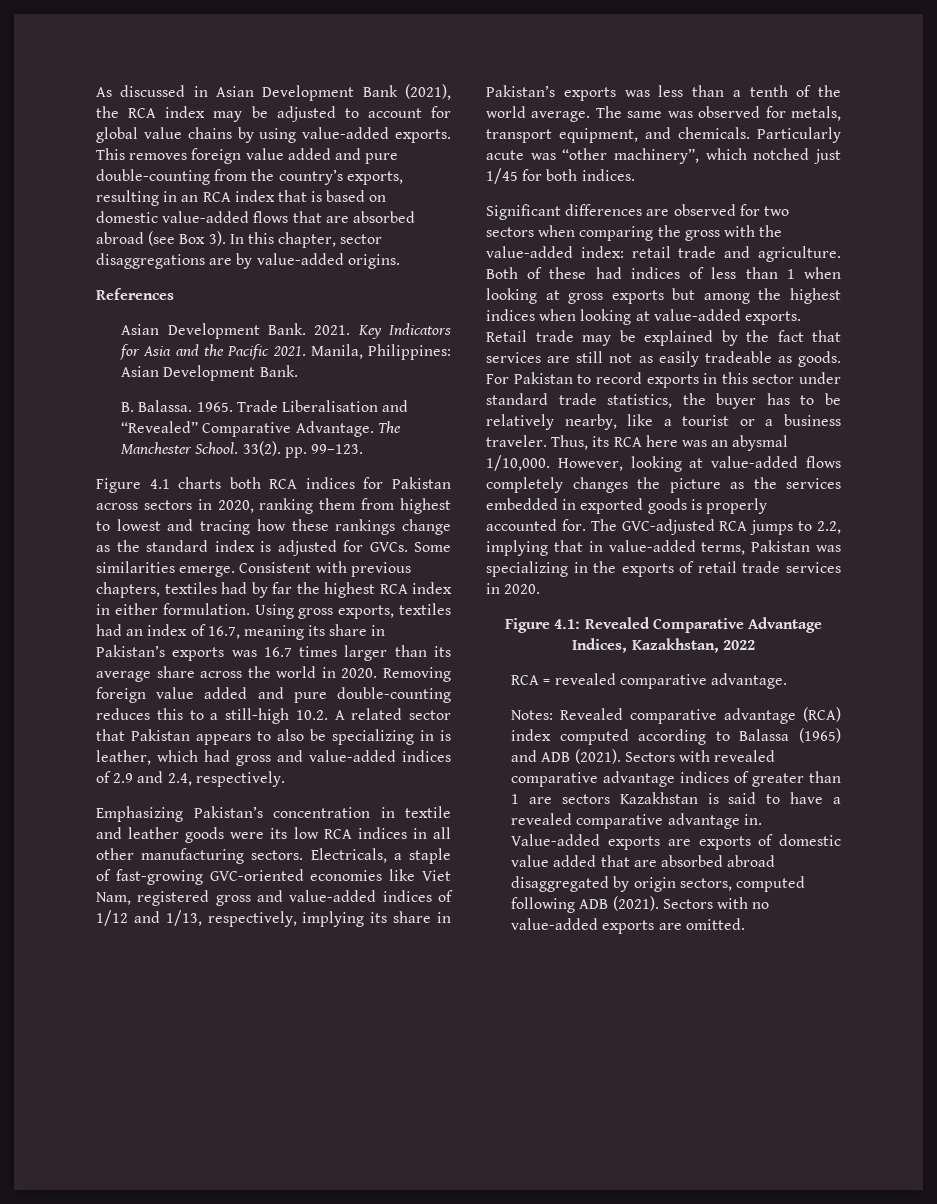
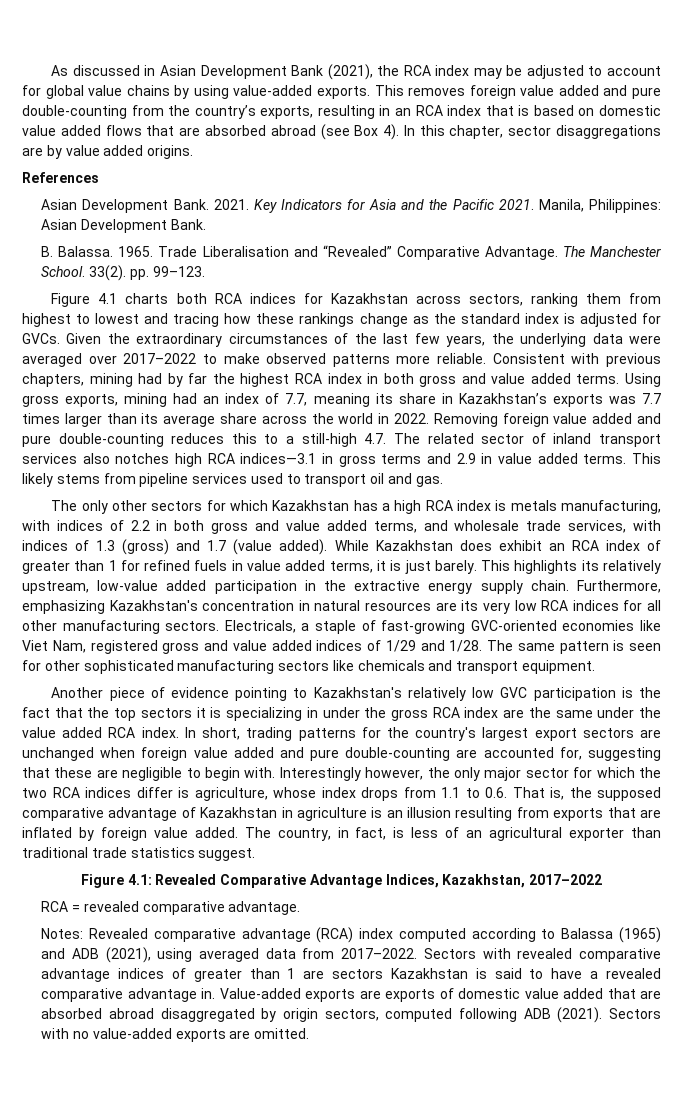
[162,211,250,223] value-added -> [22,125,101,136] value added
[208,231,226,246] 3). -> [383,124,400,140] 4).
[256,253,344,265] value-added -> [65,145,144,156] value added
[391,477,451,489] [96,499,254,513] Pakistan across sectors in 2020, -> [330,293,523,306] Kazakhstan across sectors,
[414,542,451,552] [96,561,236,577] Some similarities emerge. -> [66,333,661,347] [22,353,487,367] Given the extraordinary circumstances of the last few years, the underlying data were averaged over 2017–2022 to make observed patterns more reliable.
[164,582,217,594] textiles -> [89,373,133,387] mining
[114,603,250,615] either formulation. -> [383,373,620,387] both gross and value added terms.
[399,603,451,615] textiles -> [124,393,168,407] mining
[207,626,240,639] 16.7, -> [285,393,308,406] 7.7,
[96,645,292,661] Pakistan’s exports was 16.7 -> [458,393,662,407] Kazakhstan’s exports was 7.7
[341,668,378,678] 2020. -> [394,413,430,424] 2022.
[295,708,451,720] [96,729,451,745] [96,750,451,766] [96,771,285,787] [96,806,451,822] [96,827,288,843] 10.2. A related sector that Pakistan appears to also be specializing in is leather, which had gross and value-added indices of 2.9 and 2.4, respectively. // Emphasizing Pakistan’s concentration in textile and leather goods were its -> [364,433,662,447] [22,453,661,467] [22,473,443,487] [51,500,661,514] [22,520,661,534] [22,539,662,555] [22,560,661,574] [22,580,661,594] [22,600,510,614] 4.7. The related sector of inland transport services also notches high RCA indices—3.1 in gross terms and 2.9 in value added terms. This likely stems from pipeline services used to transport oil and gas. // The only other sectors for which Kazakhstan has a high RCA index is metals manufacturing, with indices of 2.2 in both gross and value added terms, and wholesale trade services, with indices of 1.3 (gross) and 1.7 (value added). While Kazakhstan does exhibit an RCA index of greater than 1 for refined fuels in value added terms, it is just barely. This highlights its relatively upstream, low-value added participation in the extractive energy supply chain. Furthermore, emphasizing Kazakhstan's concentration in natural resources are its very
[412,828,427,839] in -> [623,600,643,611] for
[289,890,453,902] [96,910,451,927] [486,85,841,101] [486,106,841,122] [486,127,841,143] [486,148,841,164] [486,168,635,184] [486,204,789,220] [486,225,783,241] [486,246,841,262] [486,267,841,279] [486,288,841,304] [486,309,801,325] [486,330,841,346] [486,351,841,367] [486,372,841,388] [486,393,841,409] [486,414,841,430] [486,435,789,451] [486,455,841,472] [486,477,841,493] [486,498,767,514] [486,519,841,535] [486,540,841,556] [486,561,841,577] [486,583,541,594] value-added indices of 1/12 and 1/13, respectively, implying its share in Pakistan’s exports was less than a tenth of the world average. The same was observed for metals, transport equipment, and chemicals. Particularly acute was “other machinery”, which notched just 1/45 for both indices. // Significant differences are observed for two sectors when comparing the gross with the value-added index: retail trade and agriculture. Both of these had indices of less than 1 when looking at gross exports but among the highest indices when looking at value-added exports. Retail trade may be explained by the fact that services are still not as easily tradeable as goods. For Pakistan to record exports in this sector under standard trade statistics, the buyer has to be relatively nearby, like a tourist or a business traveler. Thus, its RCA here was an abysmal 1/10,000. However, looking at value-added flows completely changes the picture as the services embedded in exported goods is properly accounted for. The GVC-adjusted RCA jumps to 2.2, implying that in value-added terms, Pakistan was specializing in the exports of retail trade services in 2020. -> [232,640,661,654] [22,660,596,674] [51,687,661,701] [22,707,661,721] [22,727,661,741] [22,747,661,761] [22,767,661,781] [22,787,661,801] [22,807,661,821] [22,827,661,841] [22,847,256,861] value added indices of 1/29 and 1/28. The same pattern is seen for other sophisticated manufacturing sectors like chemicals and transport equipment. // Another piece of evidence pointing to Kazakhstan's relatively low GVC participation is the fact that the top sectors it is specializing in under the gross RCA index are the same under the value added RCA index. In short, trading patterns for the country's largest export sectors are unchanged when foreign value added and pure double-counting are accounted for, suggesting that these are negligible to begin with. Interestingly however, the only major sector for which the two RCA indices differ is agriculture, whose index drops from 1.1 to 0.6. That is, the supposed comparative advantage of Kazakhstan in agriculture is an illusion resulting from exports that are inflated by foreign value added. The country, in fact, is less of an agricultural exporter than traditional trade statistics suggest.
[722,640,755,650] 2022 -> [529,874,603,885] 2017–2022
[574,749,621,764] (2021). -> [105,947,418,963] (2021), using averaged data from 2017–2022.

